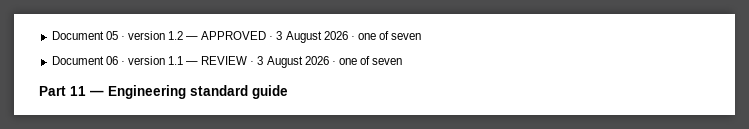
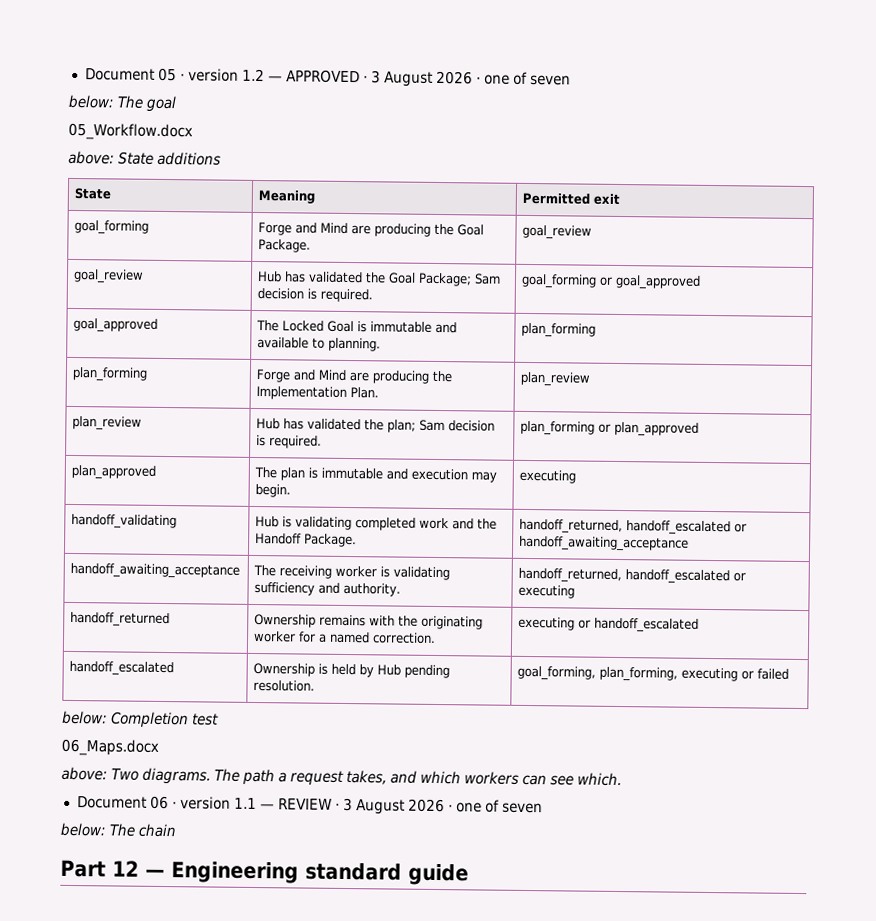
(422, 36) none -> [68,94,176,113] [68,122,193,141] [68,150,221,166] [74,187,112,200] [258,190,316,204] [522,192,621,205] [74,219,150,235] [258,222,485,237] [258,239,312,253] [522,224,593,240] [73,268,145,284] [257,271,502,287] [257,288,374,303] [521,273,702,290] [73,317,159,333] [256,319,458,334] [257,337,382,352] [521,322,597,338] [72,366,149,382] [256,369,453,384] [256,386,380,401] [520,371,591,387] [72,415,143,431] [256,418,496,433] [256,435,323,449] [520,420,700,437] [71,464,157,480] [254,466,498,483] [255,483,292,498] [519,469,577,484] [71,513,178,530] [255,515,498,531] [255,532,358,548] [519,518,748,536] [519,535,690,552] [70,562,241,579] [253,564,451,581] [254,581,402,597] [518,567,747,585] [518,584,576,599] [70,611,171,628] [254,613,484,630] [253,630,437,644] [518,616,700,633] [69,660,175,677] [253,662,451,679] [253,679,316,692] [517,665,790,682] [62,710,219,729] [61,738,159,756] [61,766,622,787] // below: The goal // 05_Workflow.docx // above: State additions // State | Meaning | Permitted exit // goal_forming | Forge and Mind are producing the Goal Package. | goal_review // goal_review | Hub has validated the Goal Package; Sam decision is required. | goal_forming or goal_approved // goal_approved | The Locked Goal is immutable and available to planning. | plan_forming // plan_forming | Forge and Mind are producing the Implementation Plan. | plan_review // plan_review | Hub has validated the plan; Sam decision is required. | plan_forming or plan_approved // plan_approved | The plan is immutable and execution may begin. | executing // handoff_validating | Hub is validating completed work and the Handoff Package. | handoff_returned, handoff_escalated or handoff_awaiting_acceptance // handoff_awaiting_acceptance | The receiving worker is validating sufficiency and authority. | handoff_returned, handoff_escalated or executing // handoff_returned | Ownership remains with the originating worker for a named correction. | executing or handoff_escalated // handoff_escalated | Ownership is held by Hub pending resolution. | goal_forming, plan_forming, executing or failed // below: Completion test // 06_Maps.docx // above: Two diagrams. The path a request takes, and which workers can see which.
(403, 61) none -> [60,822,176,838] // below: The chain
[70,86,86,96] 11 -> [112,860,139,877] 12

